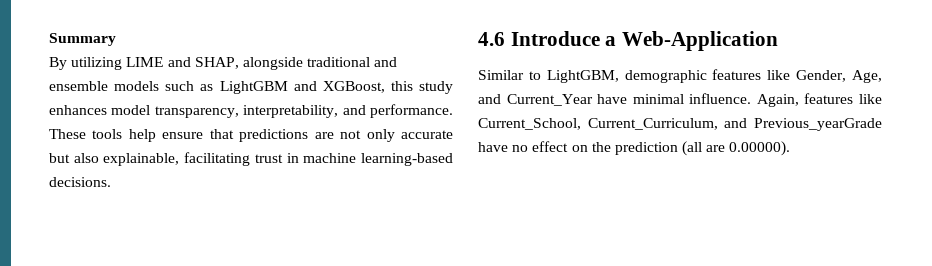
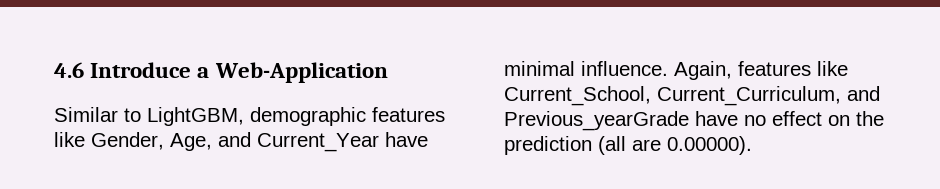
[49,33,116,46] [49,57,398,70] [49,81,453,94] [49,104,453,118] [49,129,454,142] [49,152,454,166] [49,177,111,187] Summary // By utilizing LIME and SHAP, alongside traditional and ensemble models such as LightGBM and XGBoost, this study enhances model transparency, interpretability, and performance. These tools help ensure that predictions are not only accurate but also explainable, facilitating trust in machine learning-based decisions. // -> (54, 70) none

